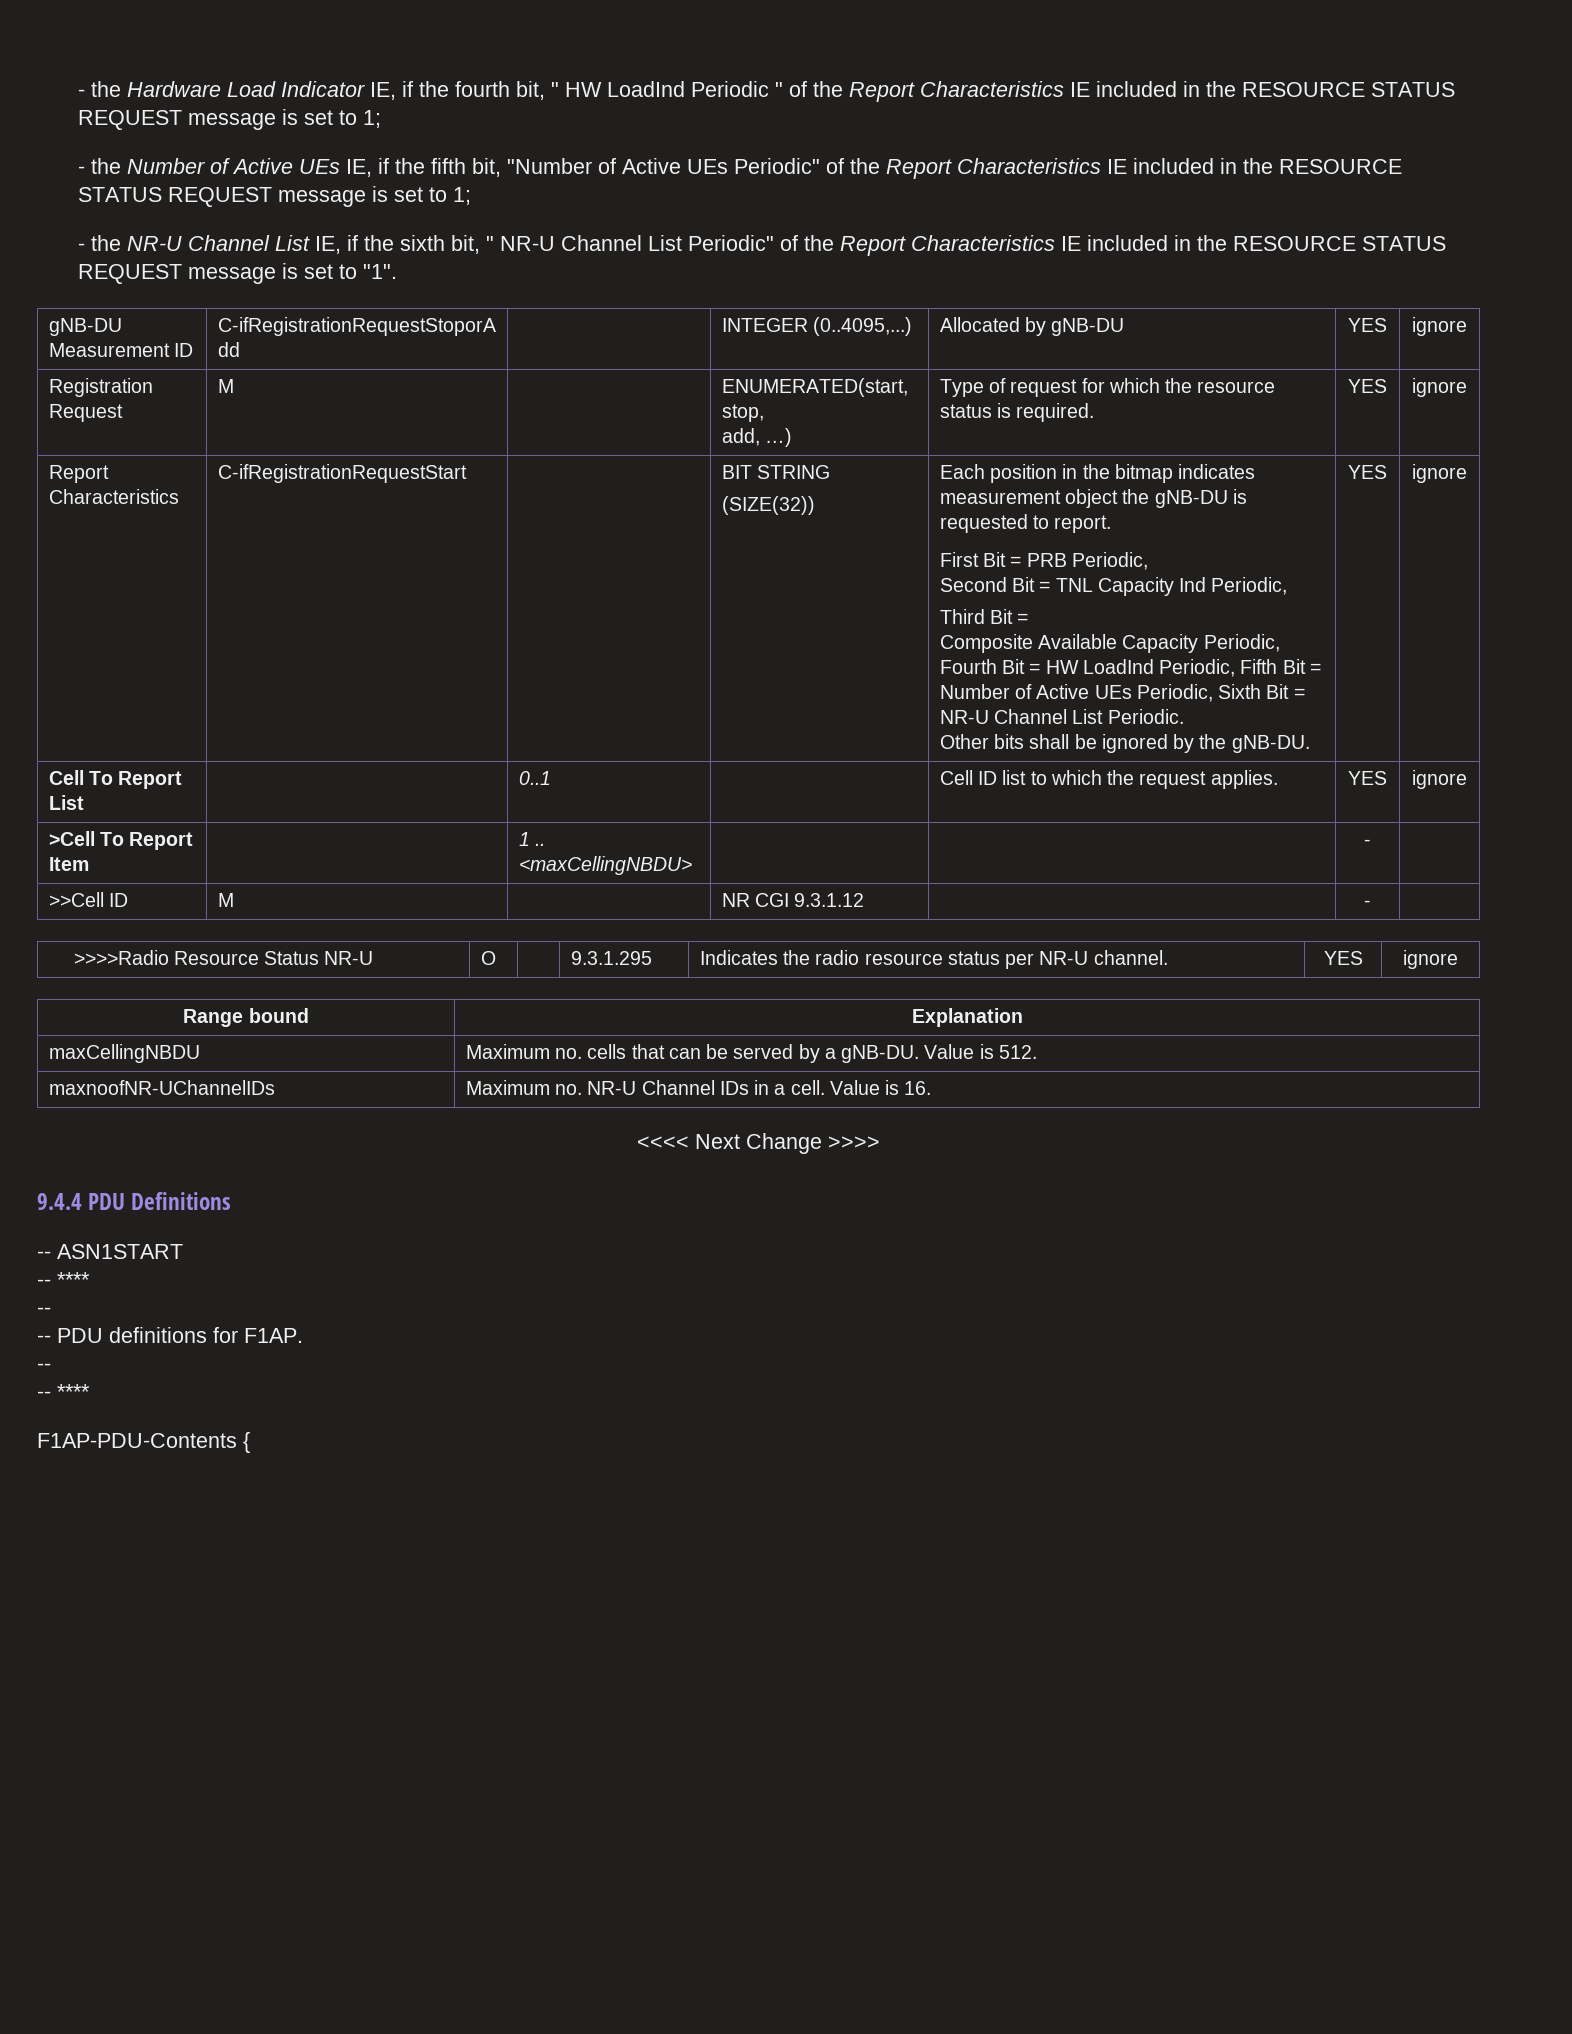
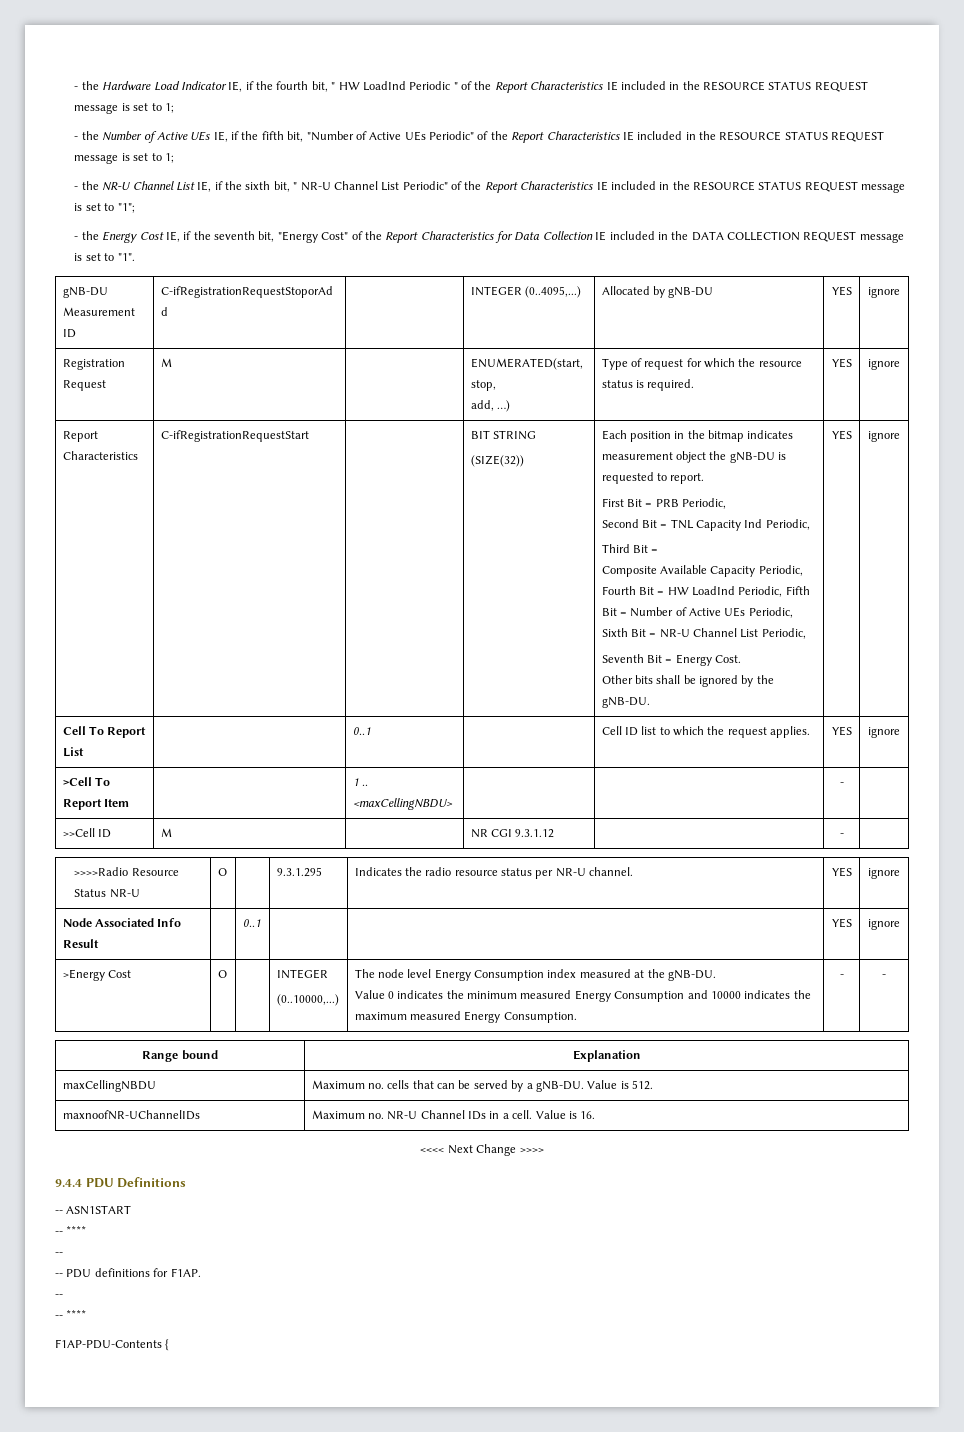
(358, 271) none -> [117,203,135,213] [74,231,904,243] [74,253,115,261] "1"; // - the Energy Cost IE, if the seventh bit, "Energy Cost" of the Report Characteristics for Data Collection IE included in the DATA COLLECTION REQUEST message is set to
[1107,709,1184,724] Periodic. -> [761,628,806,639] [601,654,742,666] Periodic, // Seventh Bit = Energy Cost.
(1458, 959) none -> [62,918,182,927] [62,939,99,948] [242,919,261,927] [831,918,852,928] [868,919,900,930] [62,969,131,981] [217,970,227,978] [276,969,328,979] [276,994,339,1006] [354,969,716,981] [354,990,811,1002] [354,1011,577,1023] [839,974,844,978] [882,974,886,978] // Node Associated Info Result | | 0..1 | | | YES | ignore // >Energy Cost | O | | INTEGER // (0..10000,...) | The node level Energy Consumption index measured at the gNB-DU. // Value 0 indicates the minimum measured Energy Consumption and 10000 indicates the maximum measured Energy Consumption. | - | -

